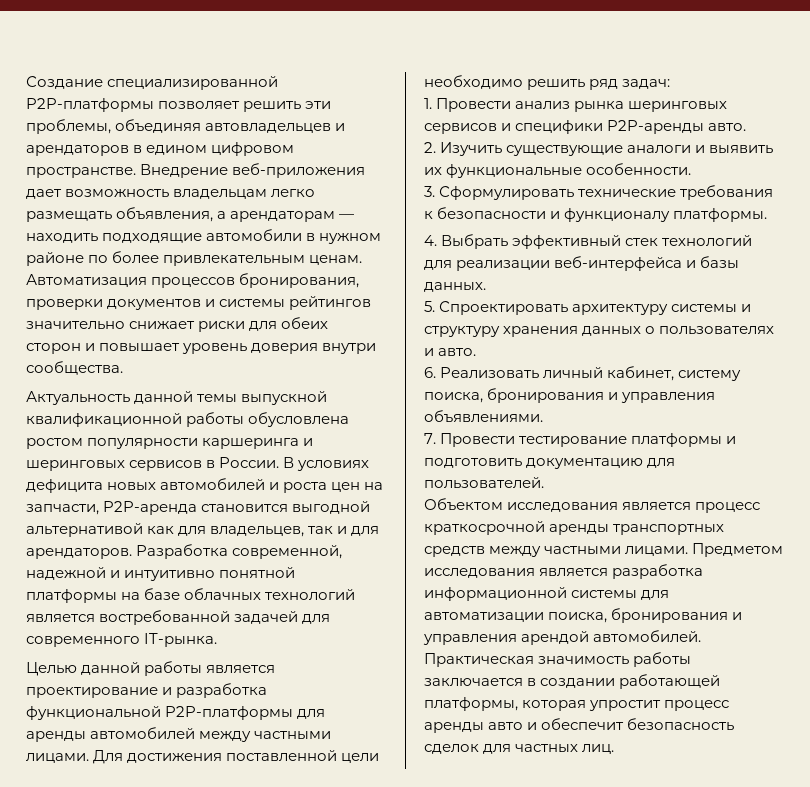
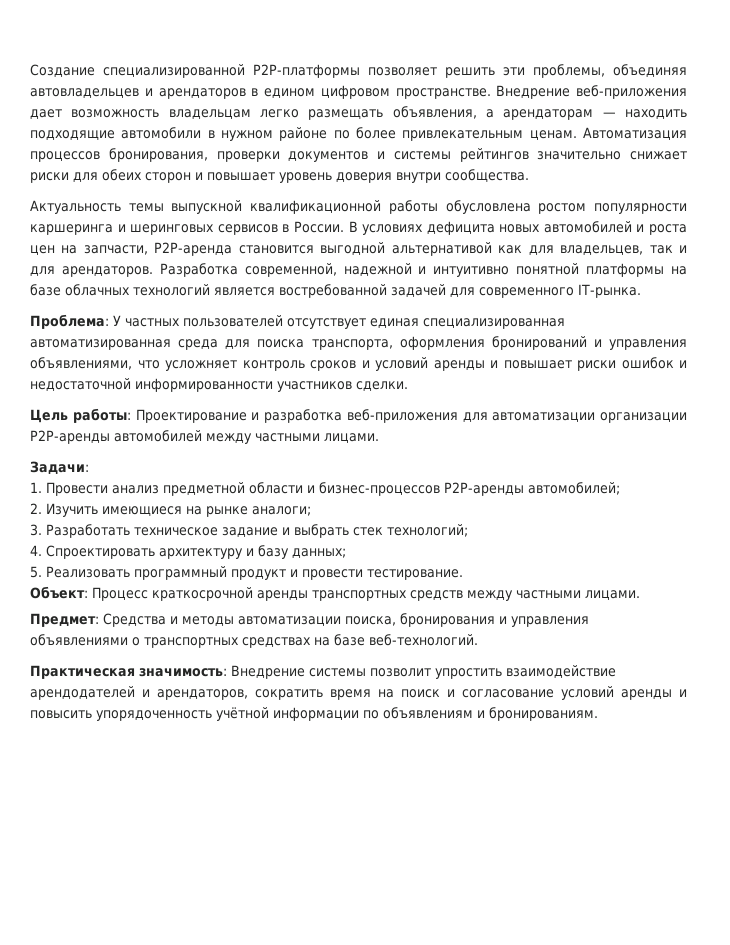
[134,391,194,404] данной -> (121, 207) none
[26,661,276,676] [26,683,268,698] [26,706,326,720] [26,727,332,742] [26,750,380,764] [424,75,671,90] [424,98,728,112] [424,120,747,134] [424,142,774,156] [424,163,692,178] [424,185,774,200] [424,207,768,222] [424,234,753,249] [424,256,740,271] [424,282,486,292] [424,301,752,315] [424,326,775,337] [424,348,477,356] [424,366,742,381] [424,388,716,403] [424,410,543,422] [424,433,737,447] [424,458,676,469] [424,477,544,489] [424,498,761,513] Целью данной работы является проектирование и разработка функциональной P2P-платформы для аренды автомобилей между частными лицами. Для достижения поставленной цели необходимо решить ряд задач: // 1. Провести анализ рынка шеринговых сервисов и специфики P2P-аренды авто. // 2. Изучить существующие аналоги и выявить их функциональные особенности. // 3. Сформулировать технические требования к безопасности и функционалу платформы. // 4. Выбрать эффективный стек технологий для реализации веб-интерфейса и базы данных. // 5. Спроектировать архитектуру системы и структуру хранения данных о пользователях и авто. // 6. Реализовать личный кабинет, систему поиска, бронирования и управления объявлениями. // 7. Провести тестирование платформы и подготовить документацию для пользователей. // Объектом исследования является процесс -> [30,314,565,329] [30,336,687,350] [30,357,687,371] [30,378,408,392] [30,408,687,423] [30,430,379,444] [30,461,89,474] [30,482,620,496] [30,503,311,517] [30,524,468,538] [30,545,346,559] [30,566,463,580] [30,586,148,601] Проблема: У частных пользователей отсутствует единая специализированная автоматизированная среда для поиска транспорта, оформления бронирований и управления объявлениями, что усложняет контроль сроков и условий аренды и повышает риски ошибок и недостаточной информированности участников сделки. // Цель работы: Проектирование и разработка веб-приложения для автоматизации организации P2P-аренды автомобилей между частными лицами. // Задачи: // 1. Провести анализ предметной области и бизнес-процессов P2P-аренды автомобилей; // 2. Изучить имеющиеся на рынке аналоги; // 3. Разработать техническое задание и выбрать стек технологий; // 4. Спроектировать архитектуру и базу данных; // 5. Реализовать программный продукт и провести тестирование. // Объект: Процесс
[692,543,784,557] [424,564,704,579] [424,587,670,601] Предметом исследования является разработка информационной системы для -> [30,613,234,627] // Предмет: Средства и методы
[521,630,702,645] [424,652,692,667] [424,674,721,689] [424,697,730,711] [424,718,735,733] [424,744,615,754] арендой автомобилей. Практическая значимость работы заключается в создании работающей платформы, которая упростит процесс аренды авто и обеспечит безопасность сделок для частных лиц. -> [30,634,478,648] [30,665,616,679] [30,686,687,700] [30,707,598,721] объявлениями о транспортных средствах на базе веб-технологий. // Практическая значимость: Внедрение системы позволит упростить взаимодействие арендодателей и арендаторов, сократить время на поиск и согласование условий аренды и повысить упорядоченность учётной информации по объявлениям и бронированиям.

